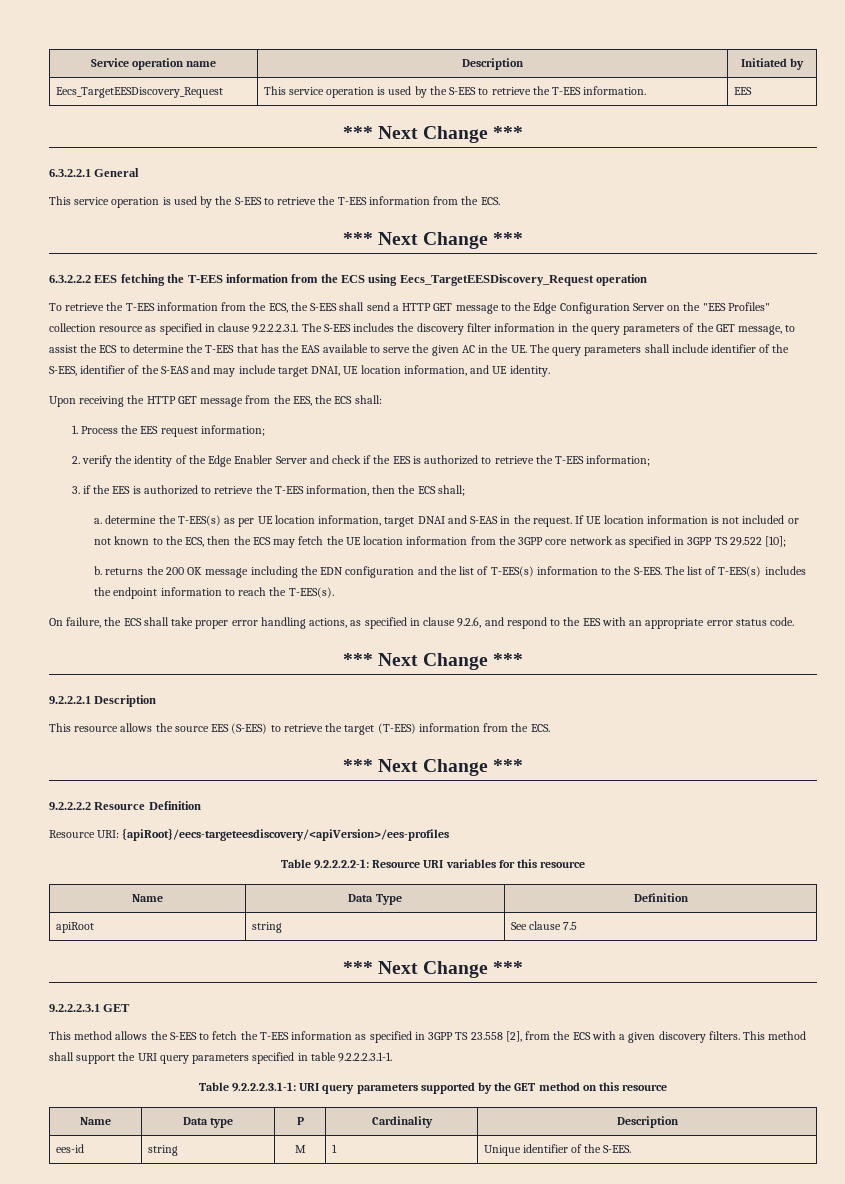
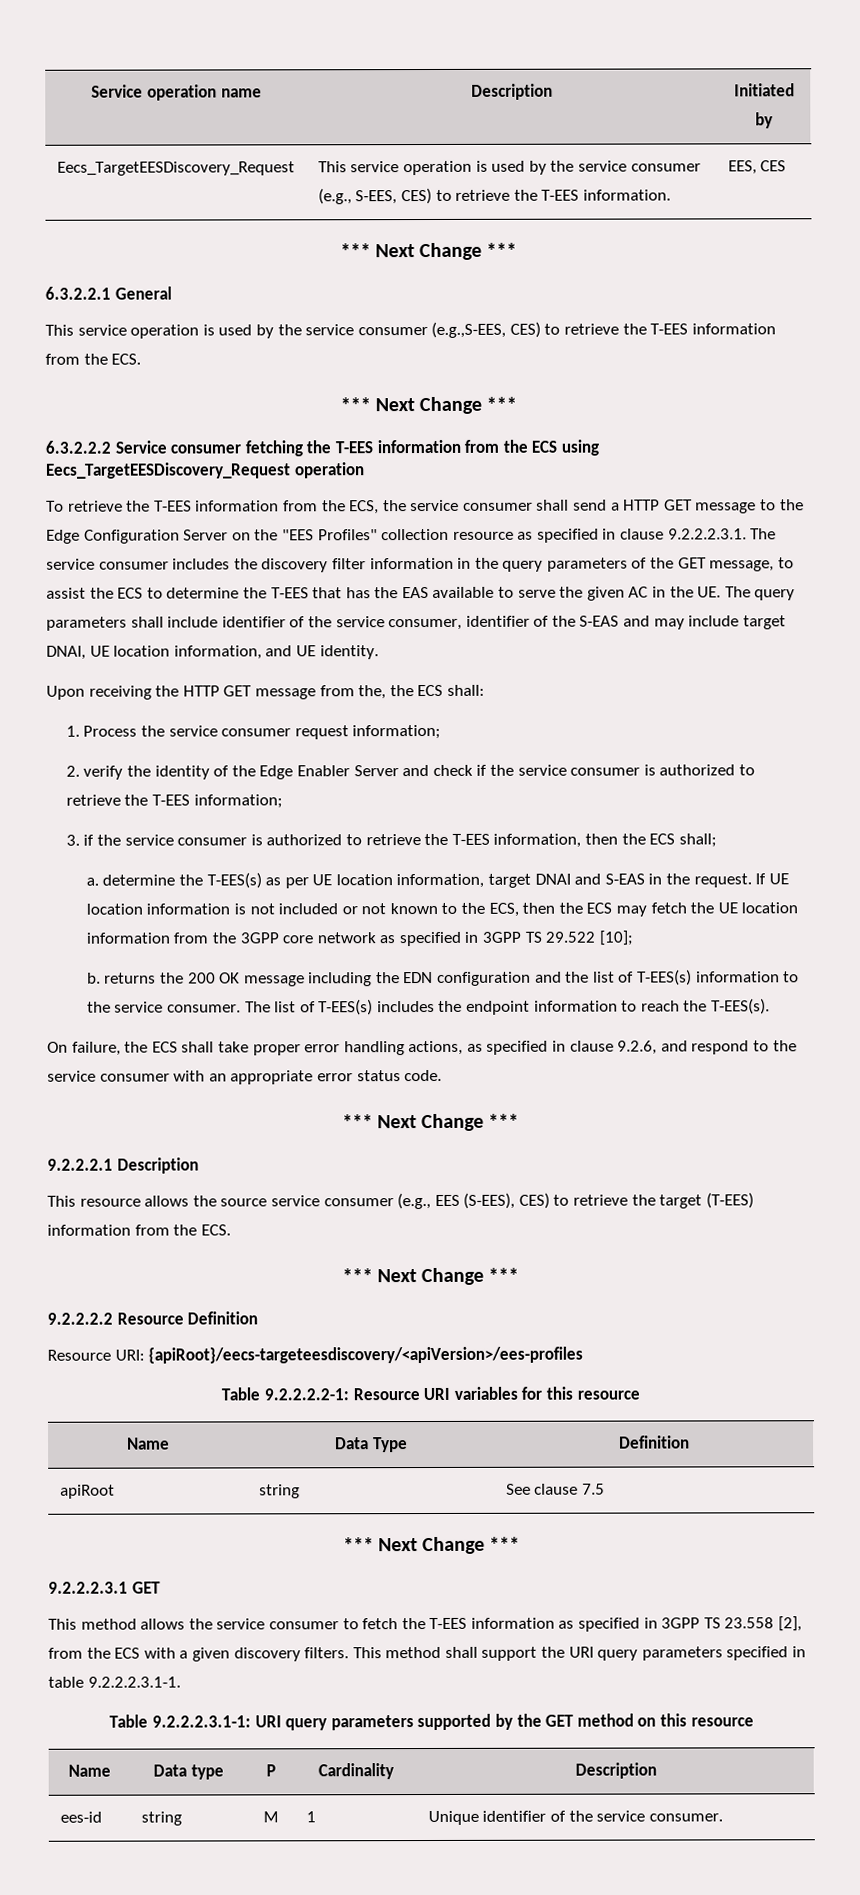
[449,87,477,95] S-EES -> [578,160,701,172] [317,187,433,205] service consumer (e.g., S-EES, CES)
[733,87,752,95] EES -> [727,160,787,175] EES, CES
[234,197,262,205] S-EES -> [305,321,541,338] service consumer (e.g.,S-EES, CES)
[94,275,118,283] EES -> [114,440,242,454] Service consumer
[310,303,338,311] S-EES -> [410,499,533,512] service consumer
[323,324,351,332] S-EES -> [46,558,169,570] service consumer
[49,366,77,376] S-EES, -> [335,616,463,631] service consumer,
[273,395,312,406] the EES, -> [358,685,387,700] the,
[140,426,159,434] EES -> [168,725,292,737] service consumer
[392,456,411,464] EES -> [517,764,641,776] service consumer
[112,486,131,494] EES -> [124,834,248,846] service consumer
[633,567,662,575] S-EES. -> [114,1001,241,1013] service consumer.
[582,618,601,626] EES -> [47,1070,170,1082] service consumer
[211,723,268,734] EES (S-EES) -> [270,1192,550,1210] service consumer (e.g., EES (S-EES), CES)
[169,1032,197,1040] S-EES -> [216,1618,339,1630] service consumer
[603,1145,632,1153] S-EES. -> [596,1810,723,1822] service consumer.

